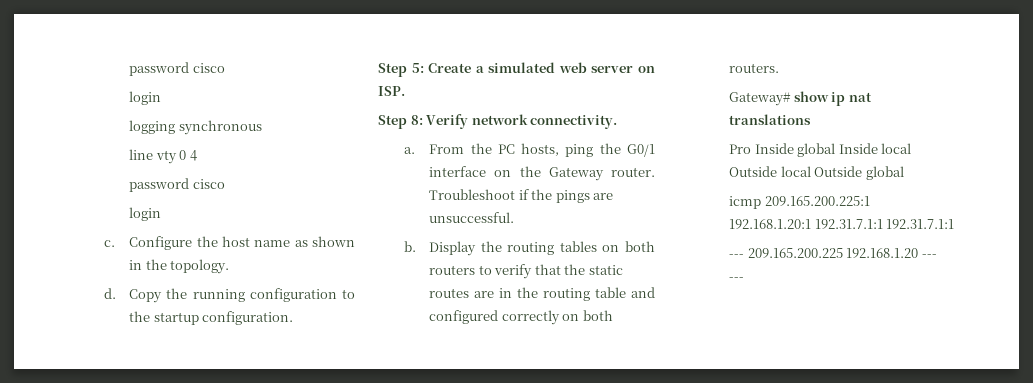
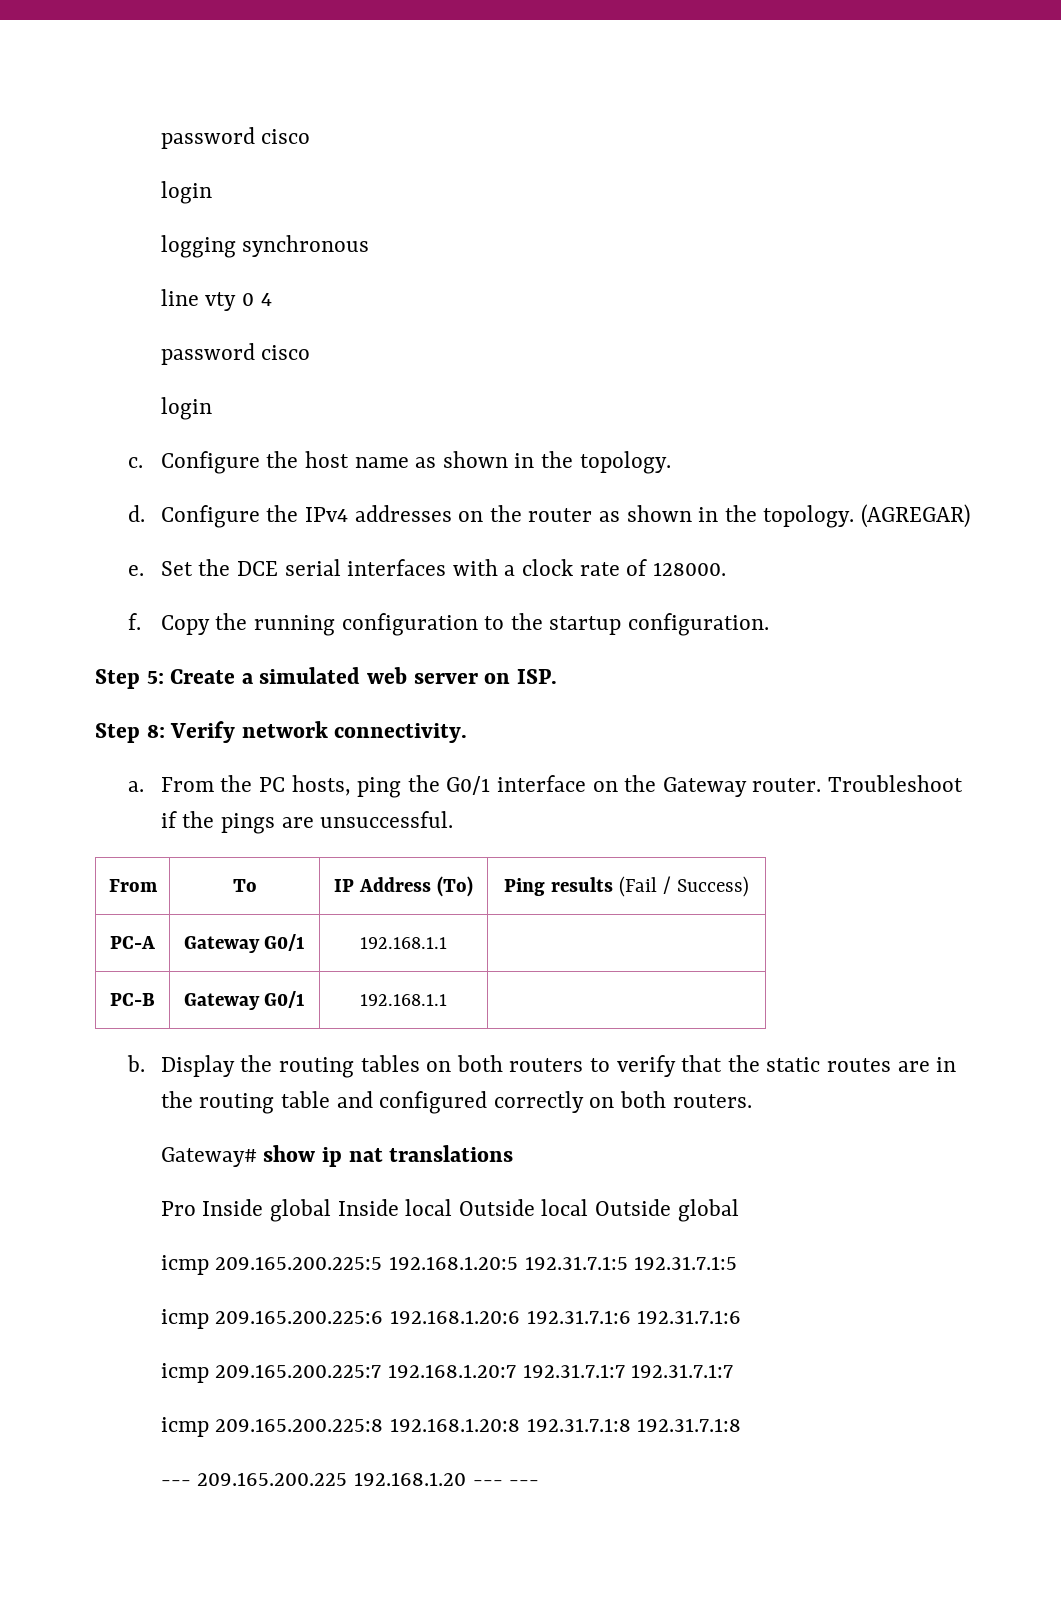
(116, 293) none -> [160,504,971,528] [127,559,726,576] [127,613,141,630] Configure the IPv4 addresses on the router as shown in the topology. (AGREGAR) // e. Set the DCE serial interfaces with a clock rate of 128000. // f.
(515, 217) none -> [108,879,158,892] [232,879,257,892] [334,876,473,897] [504,876,749,897] [110,936,155,949] [183,934,306,953] [360,937,447,949] [110,993,155,1006] [183,991,306,1010] [360,994,447,1006] // From | To | IP Address (To) | Ping results (Fail / Success) // PC-A | Gateway G0/1 | 192.168.1.1 | // PC-B | Gateway G0/1 | 192.168.1.1 |
[764,196,870,206] [729,219,955,229] 209.165.200.225:1 192.168.1.20:1 192.31.7.1:1 192.31.7.1:1 -> [215,1256,738,1270] [160,1309,742,1329] [160,1363,734,1383] [160,1417,742,1437] 209.165.200.225:5 192.168.1.20:5 192.31.7.1:5 192.31.7.1:5 // icmp 209.165.200.225:6 192.168.1.20:6 192.31.7.1:6 192.31.7.1:6 // icmp 209.165.200.225:7 192.168.1.20:7 192.31.7.1:7 192.31.7.1:7 // icmp 209.165.200.225:8 192.168.1.20:8 192.31.7.1:8 192.31.7.1:8

